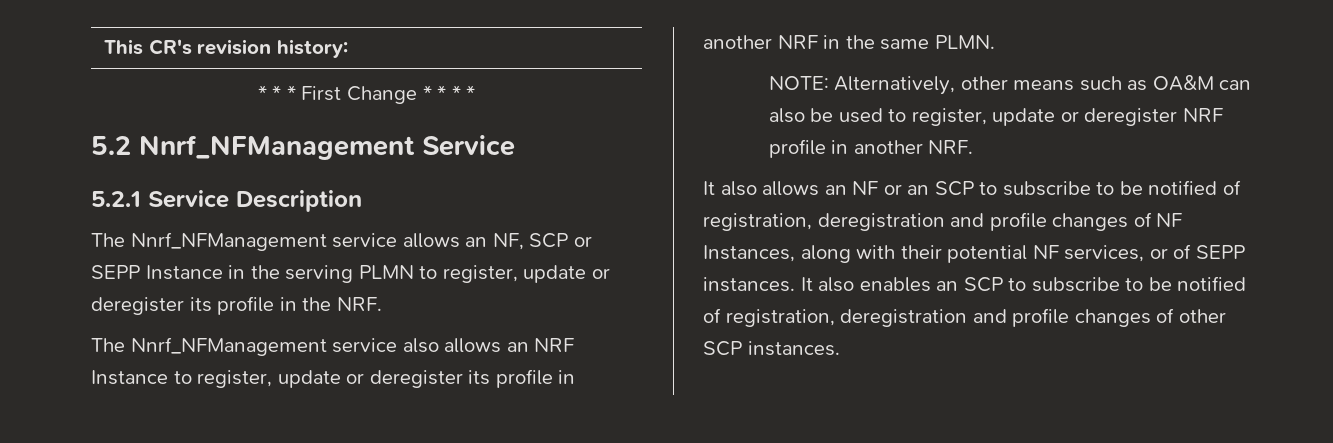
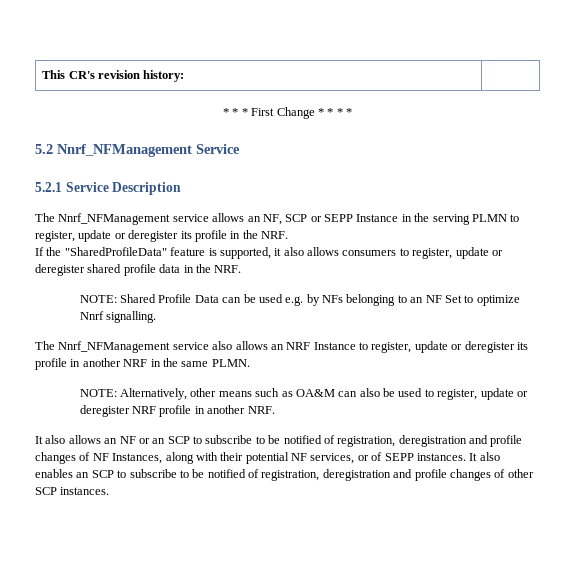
(382, 304) none -> [35,247,503,259] [35,264,242,276] [79,294,520,306] [79,311,157,323] // If the "SharedProfileData" feature is supported, it also allows consumers to register, update or deregister shared profile data in the NRF. // NOTE: Shared Profile Data can be used e.g. by NFs belonging to an NF Set to optimize Nnrf signalling.

